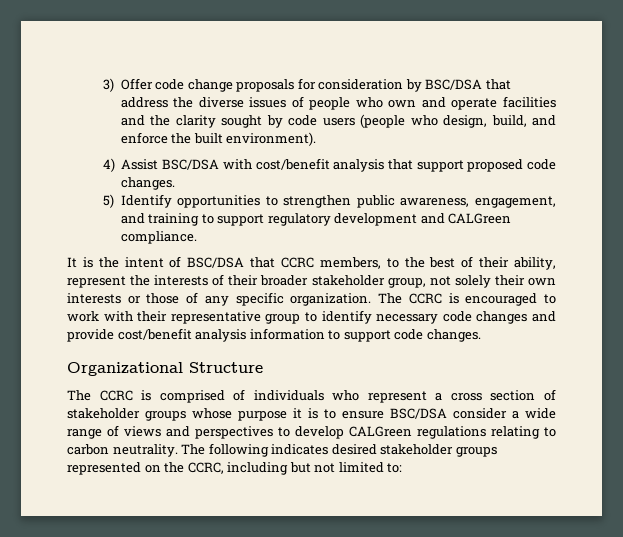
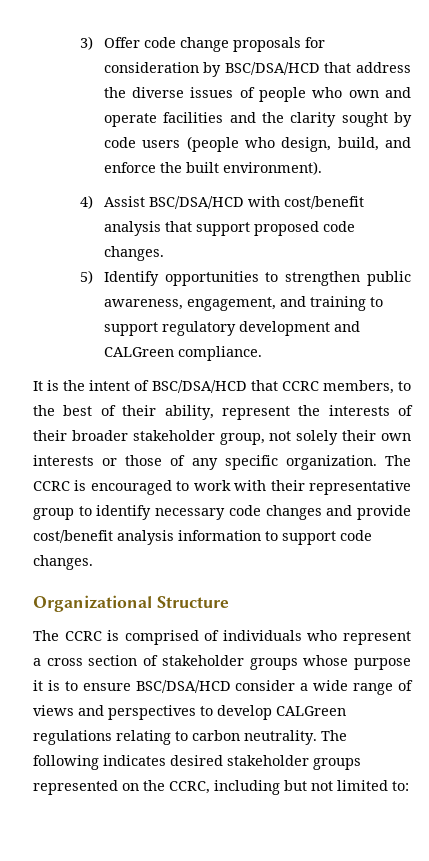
[425,79,483,90] BSC/DSA -> [224,62,320,75] BSC/DSA/HCD
[162,159,220,170] BSC/DSA -> [148,196,244,209] BSC/DSA/HCD
[187,257,245,268] BSC/DSA -> [151,380,247,393] BSC/DSA/HCD
[390,408,447,419] BSC/DSA -> [135,680,231,693] BSC/DSA/HCD

